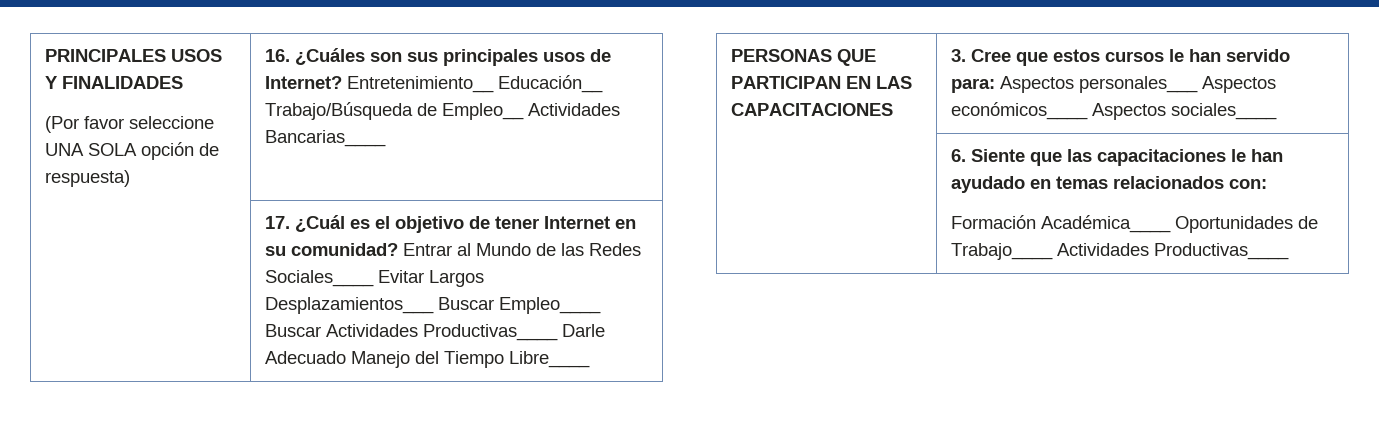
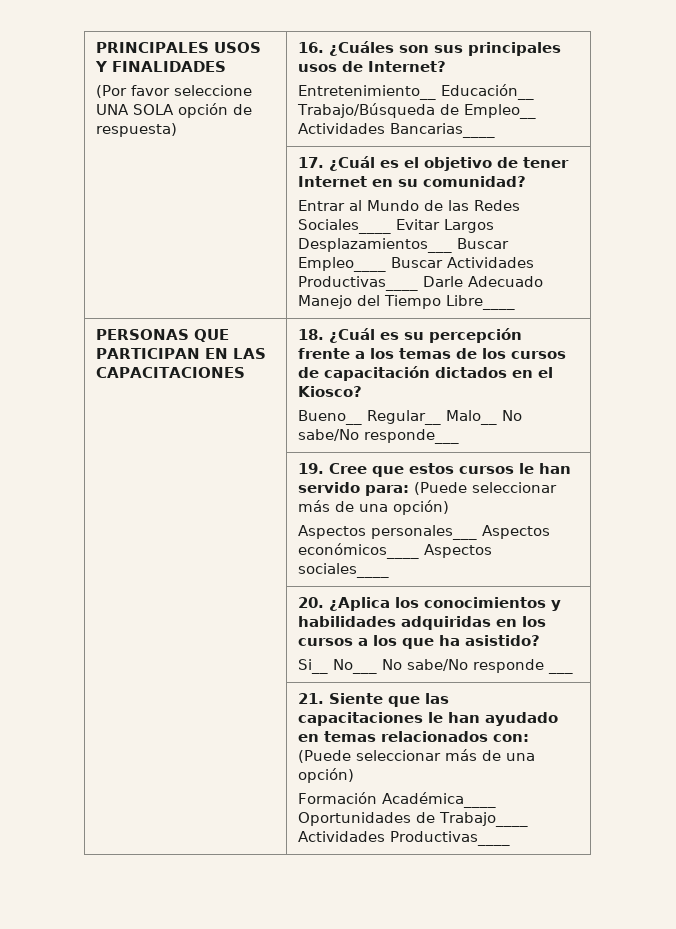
(343, 82) none -> (447, 66) //
(399, 249) none -> (527, 181) //
[951,49,967,62] 3. -> [298,328,523,343] [298,348,567,359] [298,366,554,381] [298,386,363,397] [298,410,523,425] [298,429,460,444] [298,463,325,474] 18. ¿Cuál es su percepción frente a los temas de los cursos de capacitación dictados en el Kiosco? // Bueno__ Regular__ Malo__ No sabe/No responde___ // | 19.
(996, 85) none -> [414,482,558,495] [298,500,450,515] (Puede seleccionar más de una opción) //
[951,149,967,162] 6. -> [298,597,562,611] [298,616,547,630] [298,635,541,649] [298,659,574,674] [298,693,325,704] 20. ¿Aplica los conocimientos y habilidades adquiridas en los cursos a los que ha asistido? // Si__ No___ No sabe/No responde ___ // | 21.
(1268, 184) none -> [298,749,536,763] [298,768,355,783] (Puede seleccionar más de una opción)

